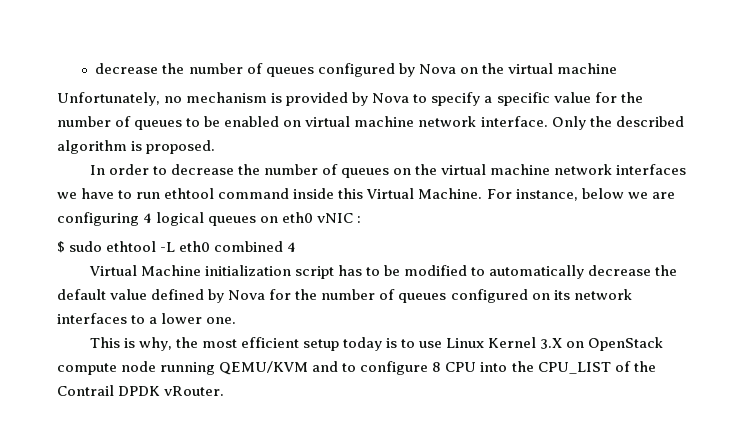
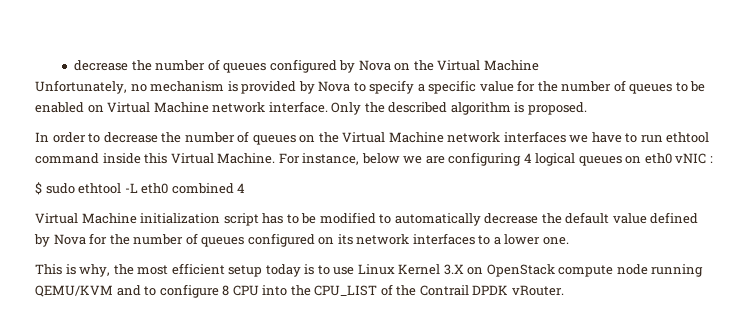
[507,63,617,74] virtual machine -> [437,60,539,71] Virtual Machine
[305,116,415,127] virtual machine -> [107,102,209,113] Virtual Machine
[441,164,551,175] virtual machine -> [342,132,444,143] Virtual Machine

